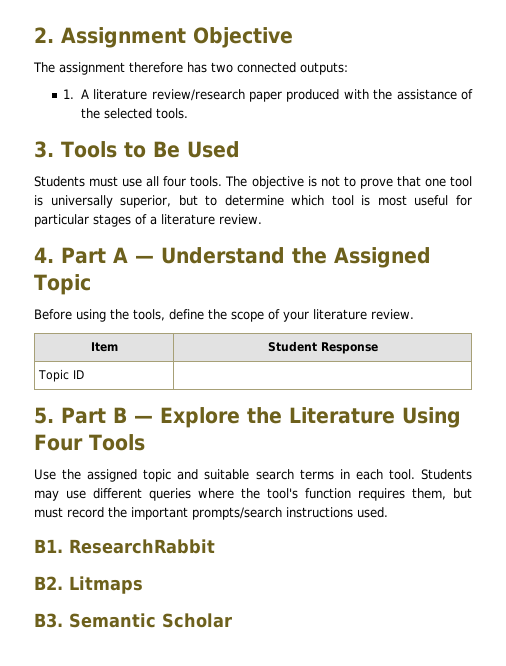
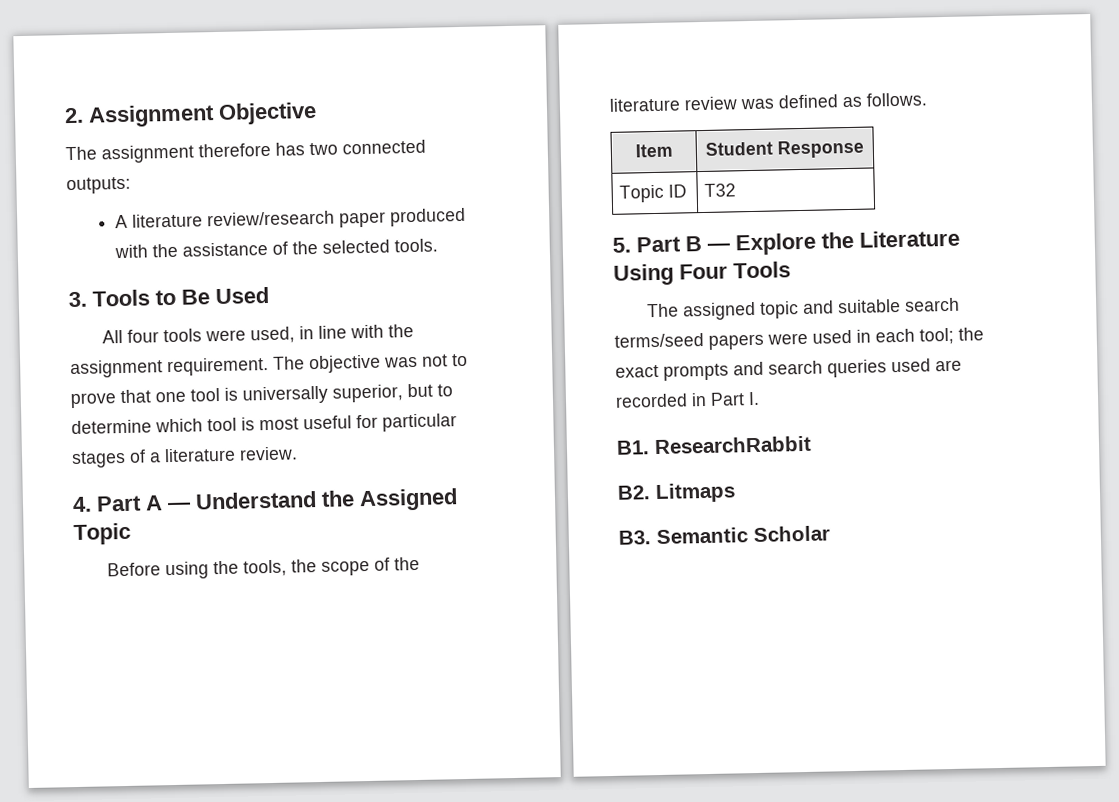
[63,89,75,99] 1. -> (131, 185) none
[34,176,223,187] Students must use all four tools. -> [101,323,414,344] [70,356,269,379] All four tools were used, in line with the assignment requirement.
[307,176,317,187] is -> [384,356,418,368] was
[169,309,204,320] define -> (287, 568) none
[283,309,414,322] your literature review. -> [393,556,420,571] [609,92,927,112] the literature review was defined as follows.
(84, 374) none -> [704,183,737,197] T32
[34,469,82,480] Use the -> [646,303,679,318] The
[299,469,472,480] [34,488,472,501] [34,507,388,520] terms in each tool. Students may use different queries where the tool's function requires them, but must record the important prompts/search instructions used. -> [614,327,984,350] [615,358,962,381] [615,391,760,408] terms/seed papers were used in each tool; the exact prompts and search queries used are recorded in Part I.

